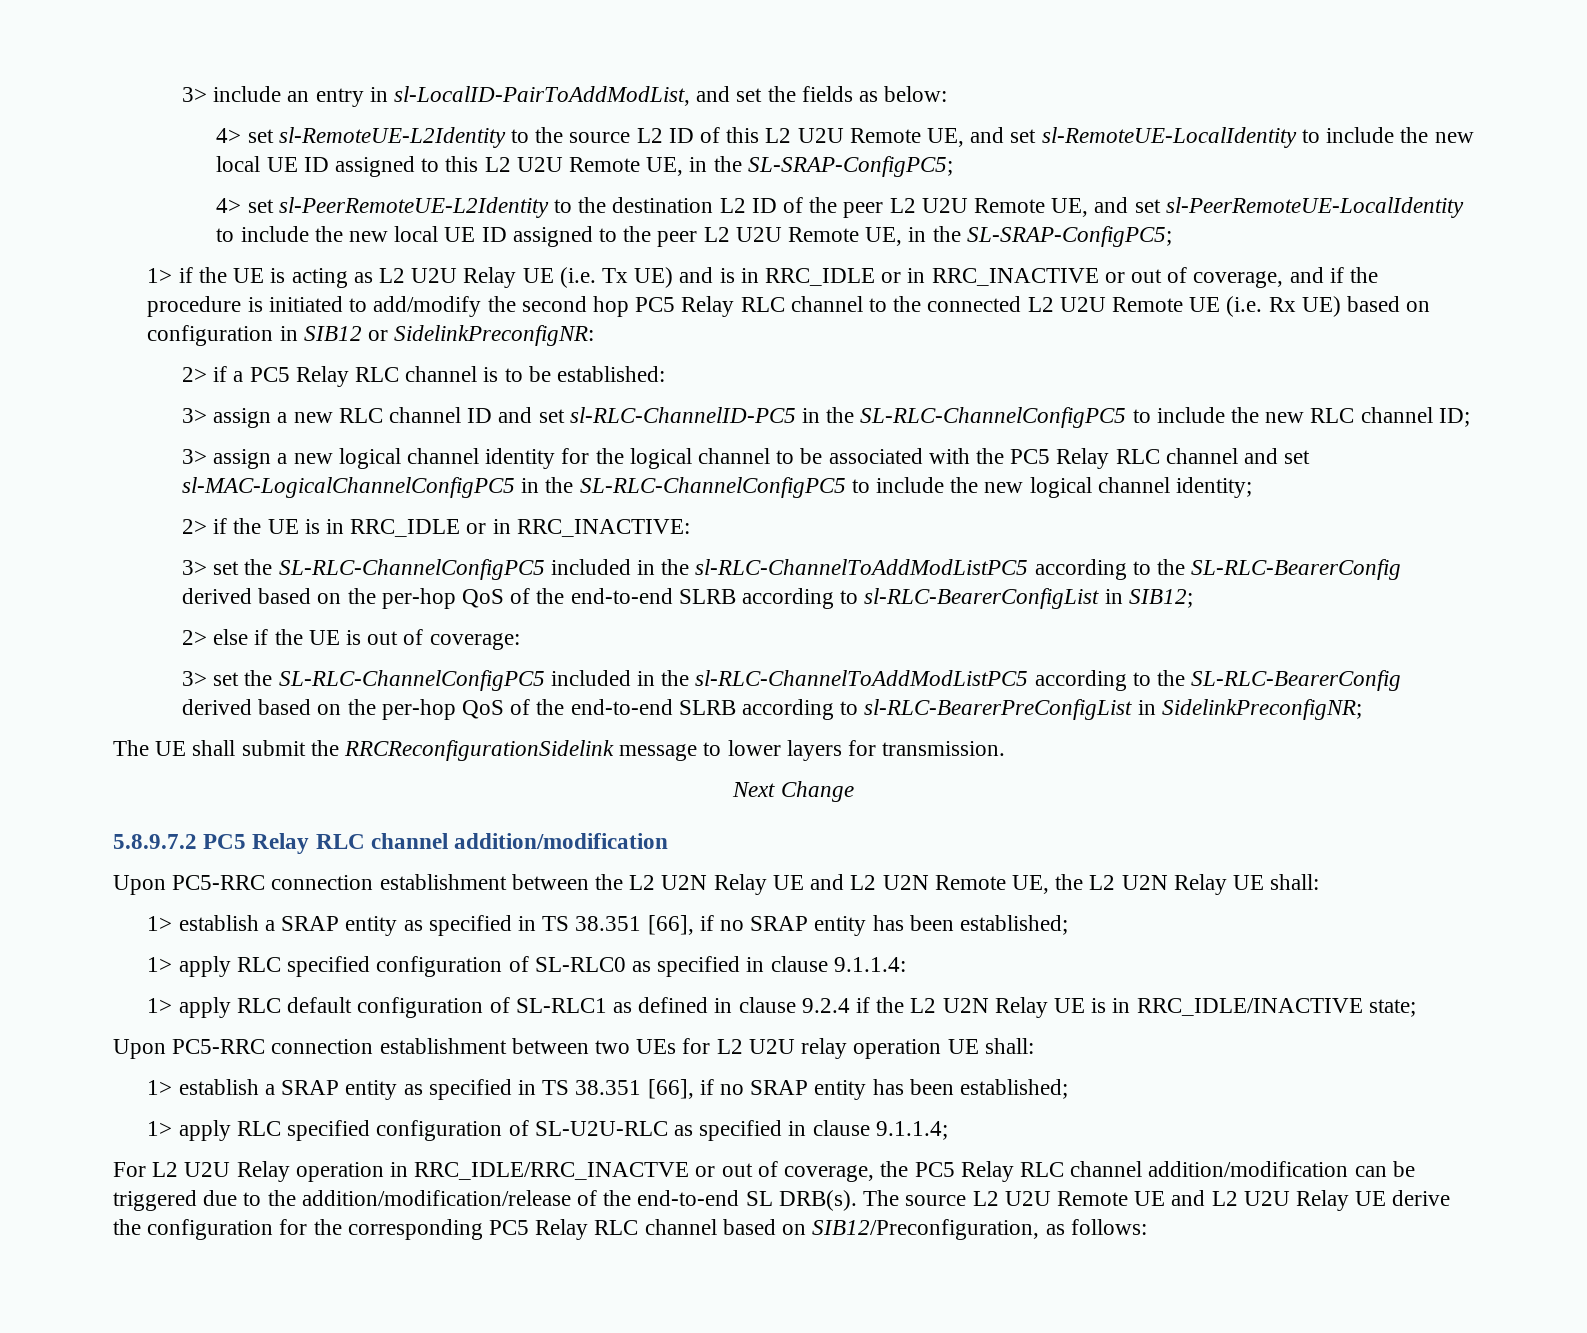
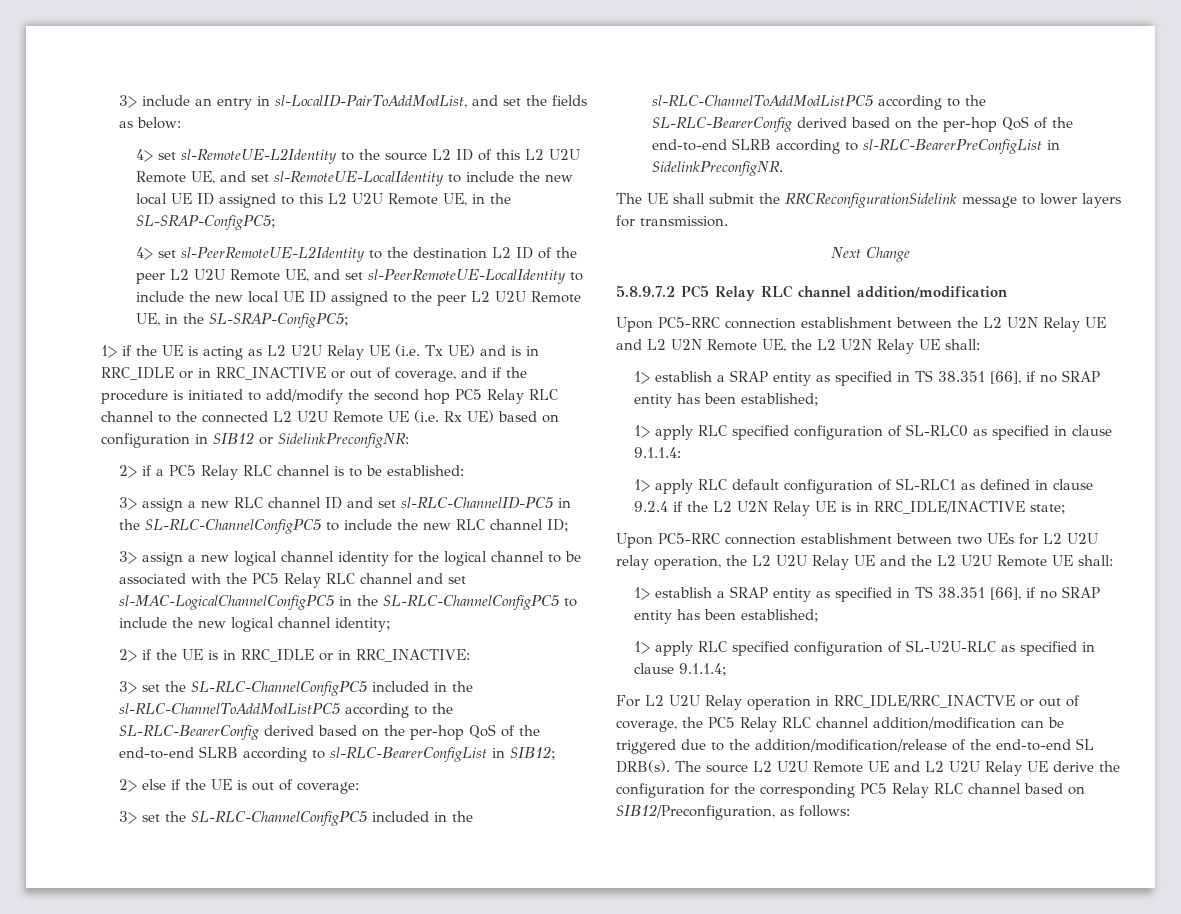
[1161,699,1362,720] SidelinkPreconfigNR; -> [651,161,783,176] SidelinkPreconfigNR.
[853,1039,942,1059] operation -> [654,555,1047,570] operation, the L2 U2U Relay UE and the L2 U2U Remote

